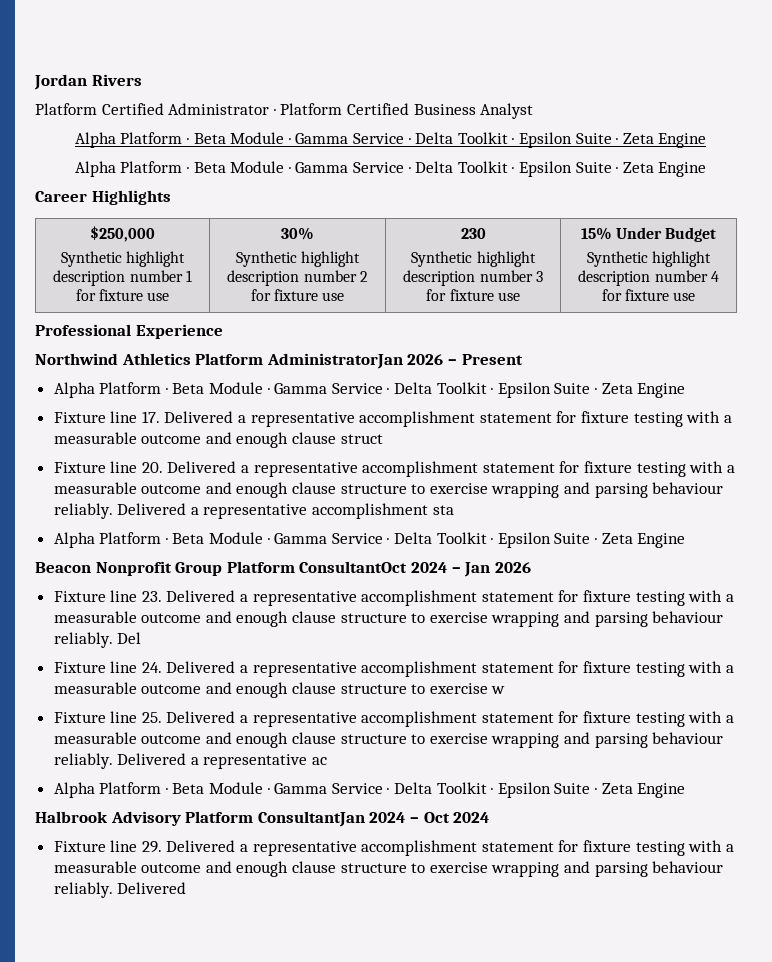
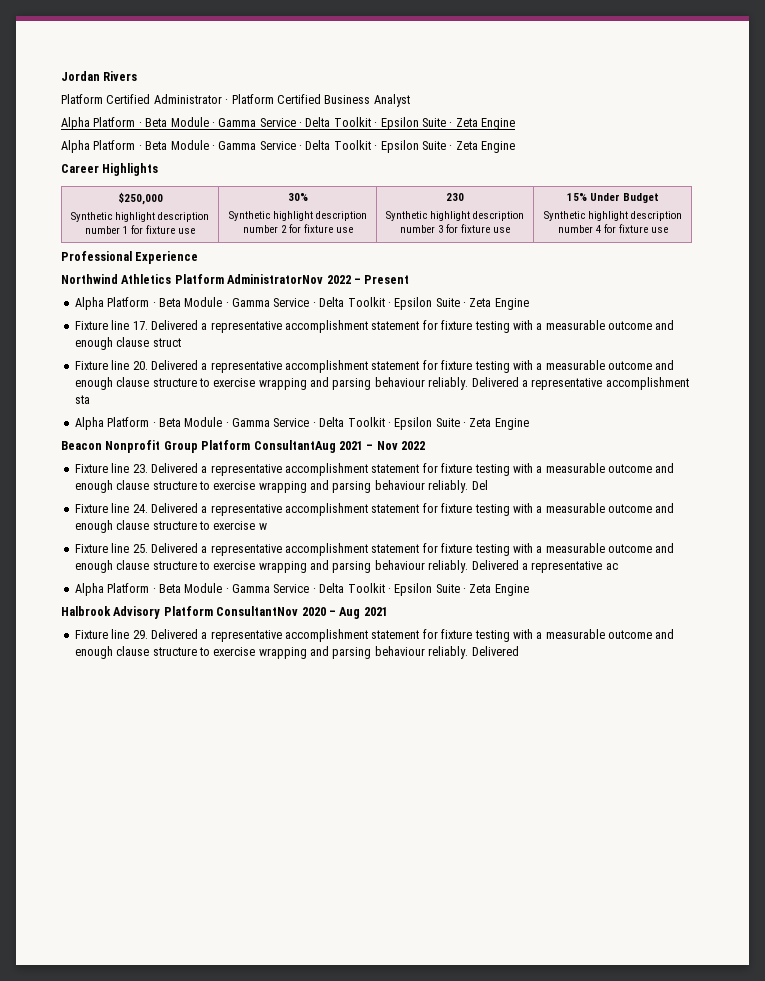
[266,353,444,369] AdministratorJan 2026 -> [227,274,351,284] AdministratorNov 2022
[299,561,531,577] ConsultantOct 2024 – Jan 2026 -> [253,440,425,453] ConsultantAug 2021 – Nov 2022
[257,811,490,827] ConsultantJan 2024 – Oct 2024 -> [216,606,388,619] ConsultantNov 2020 – Aug 2021

